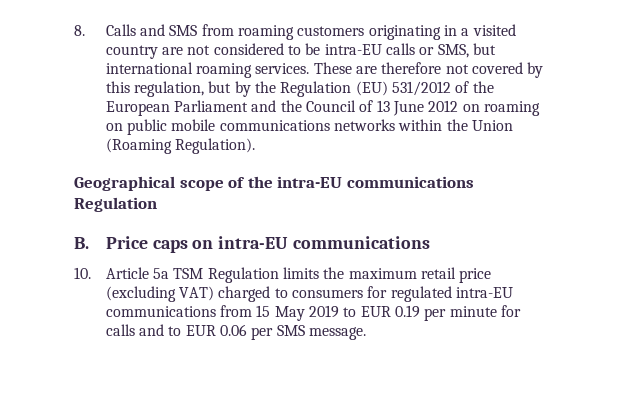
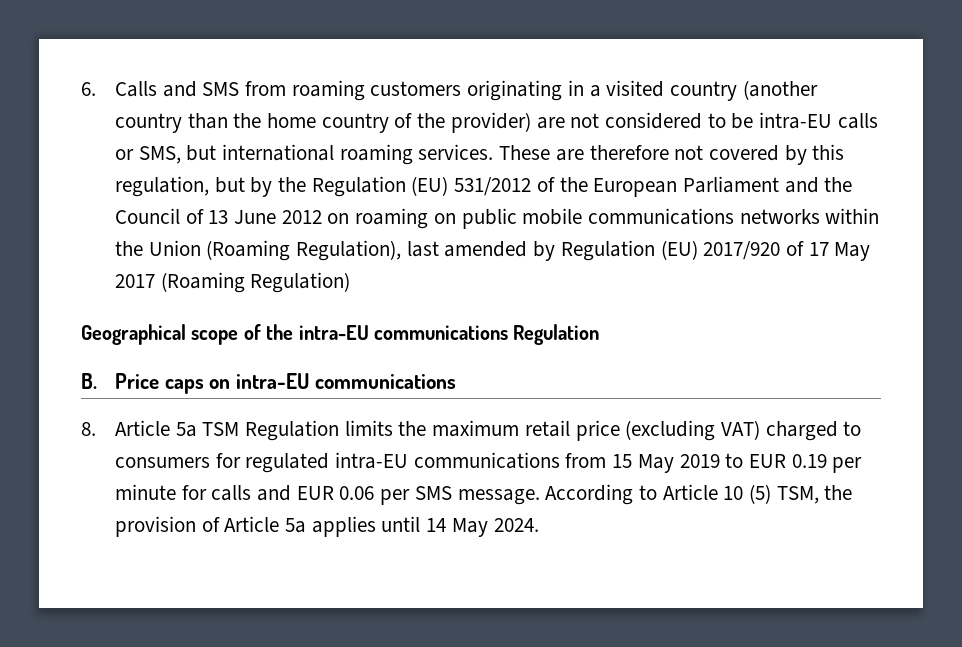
[74,25,85,36] 8. -> [81,82,96,96] 6.
(158, 52) none -> [742,80,818,100] [115,112,531,133] (another country than the home country of the provider)
[175,138,256,154] Regulation). -> [296,240,871,261] [115,272,351,293] Regulation), last amended by Regulation (EU) 2017/920 of 17 May 2017 (Roaming Regulation)
[74,267,91,279] 10. -> [81,422,96,436] 8.
[168,326,182,336] to -> (292, 493) none
(367, 333) none -> [545,484,853,505] [115,516,539,537] According to Article 10 (5) TSM, the provision of Article 5a applies until 14 May 2024.

